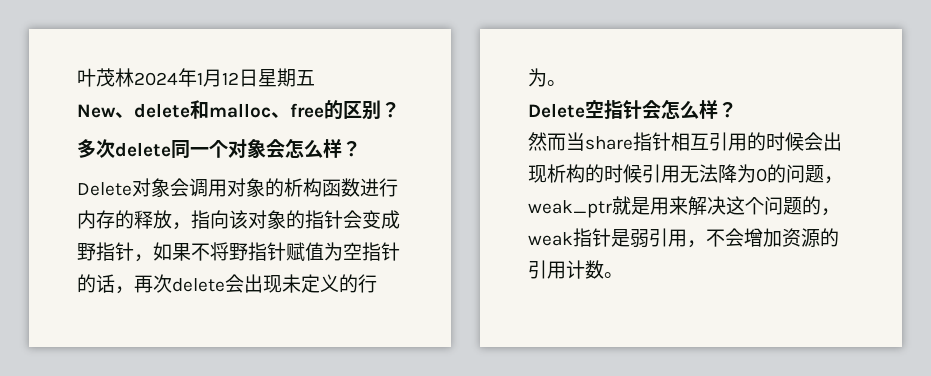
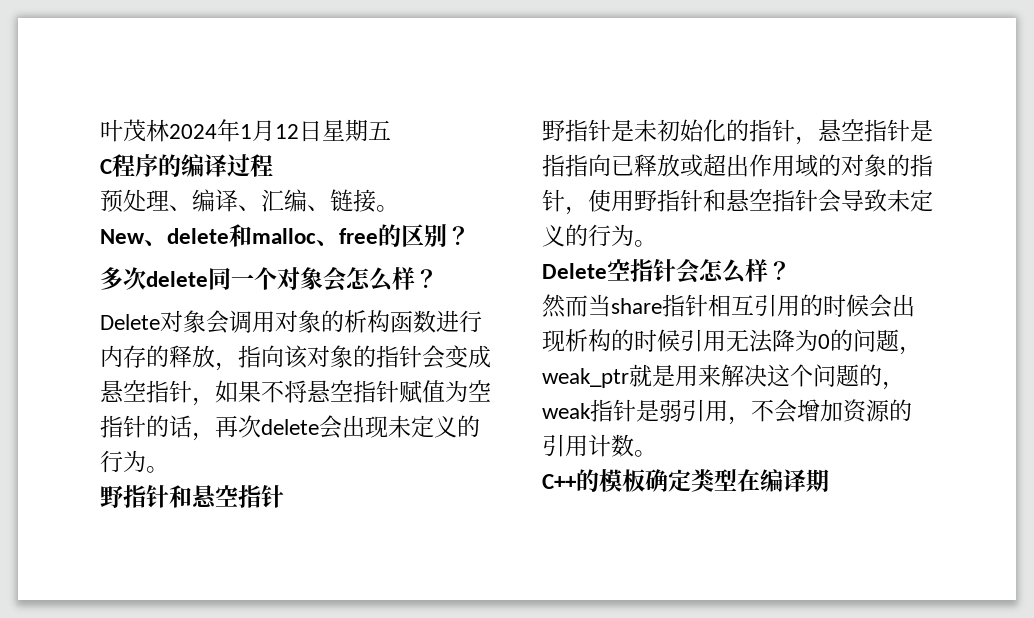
(315, 78) none -> [100,154,273,177] [100,189,399,213] // C程序的编译过程 // 预处理、编译、汇编、链接。
[77,243,96,261] 野 -> [100,380,146,403] 悬空
[229,243,248,261] 野 -> [307,380,353,403] 悬空
(566, 83) none -> [100,485,284,508] [542,119,933,145] [542,154,933,177] [542,189,933,215] [542,224,657,247] // 野指针和悬空指针 // 野指针是未初始化的指针，悬空指针是指指向已释放或超出作用域的对象的指针，使用野指针和悬空指针会导致未定义的行为。
(623, 275) none -> [542,469,829,492] // C++的模板确定类型在编译期

